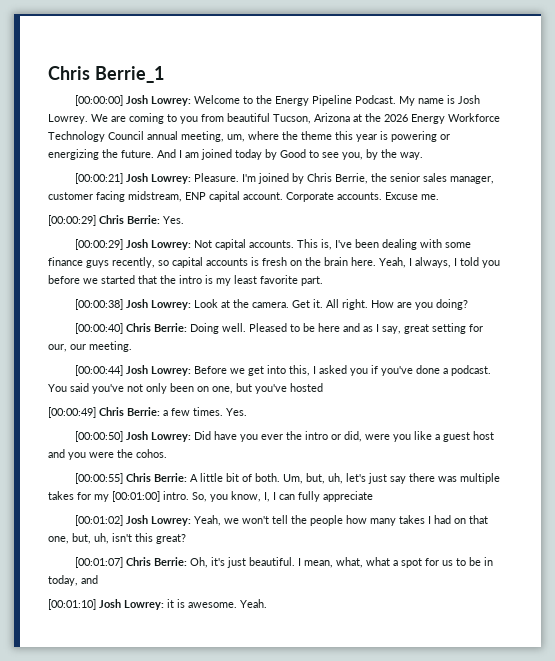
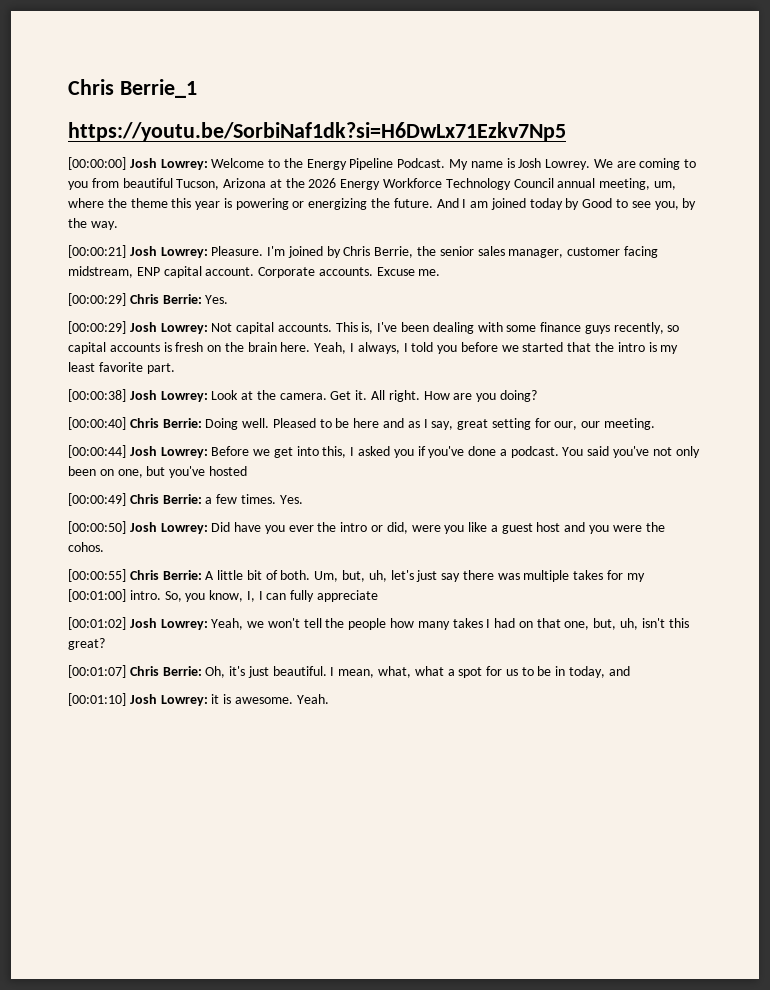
(164, 74) none -> [68,122,566,141] // https://youtu.be/SorbiNaf1dk?si=H6DwLx71Ezkv7Np5

